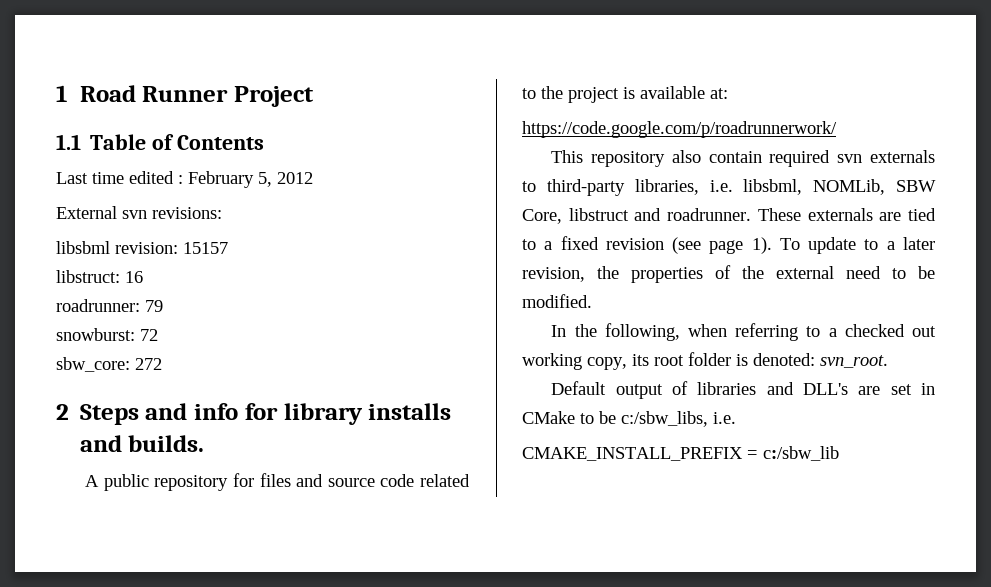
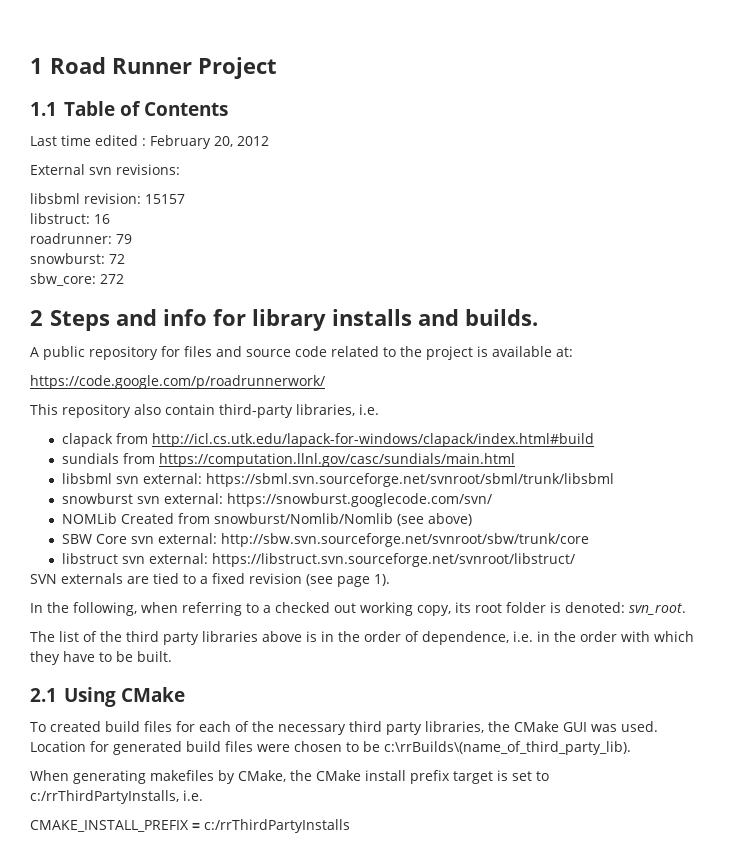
[258,172,272,187] 5, -> [214,136,233,147] 20,
[769,150,935,167] [522,181,536,192] required svn externals to -> (215, 409) none
[743,179,936,195] [522,208,801,224] libsbml, NOMLib, SBW Core, libstruct and roadrunner. These -> [61,433,594,447] [61,453,515,467] [61,473,614,487] [61,493,492,507] [61,513,472,526] [61,533,589,547] [61,553,575,567] [30,574,57,584] // clapack from http://icl.cs.utk.edu/lapack-for-windows/clapack/index.html#build // sundials from https://computation.llnl.gov/casc/sundials/main.html // libsbml svn external: https://sbml.svn.sourceforge.net/svnroot/sbml/trunk/libsbml // snowburst svn external: https://snowburst.googlecode.com/svn/ // NOMLib Created from snowburst/Nomlib/Nomlib (see above) // SBW Core svn external: http://sbw.svn.sourceforge.net/svnroot/sbw/trunk/core // libstruct svn external: https://libstruct.svn.sourceforge.net/svnroot/libstruct/ // SVN
[779,237,935,254] [522,265,935,283] [522,294,592,308] To update to a later revision, the properties of the external need to be modified. -> (390, 580) none
[551,381,936,399] [522,411,708,427] Default output of libraries and DLL's are set in CMake to be c:/sbw_libs, -> [30,631,694,645] [30,651,172,665] [30,687,186,707] [30,721,658,735] [30,741,631,755] [30,770,549,784] [30,790,179,804] The list of the third party libraries above is in the order of dependence, i.e. in the order with which they have to be built. // 2.1 Using CMake // To created build files for each of the necessary third party libraries, the CMake GUI was used. Location for generated build files were chosen to be c:\rrBuilds\(name_of_third_party_lib). // When generating makefiles by CMake, the CMake install prefix target is set to c:/rrThirdPartyInstalls,
[763,446,839,461] c:/sbw_lib -> [203,819,350,833] c:/rrThirdPartyInstalls

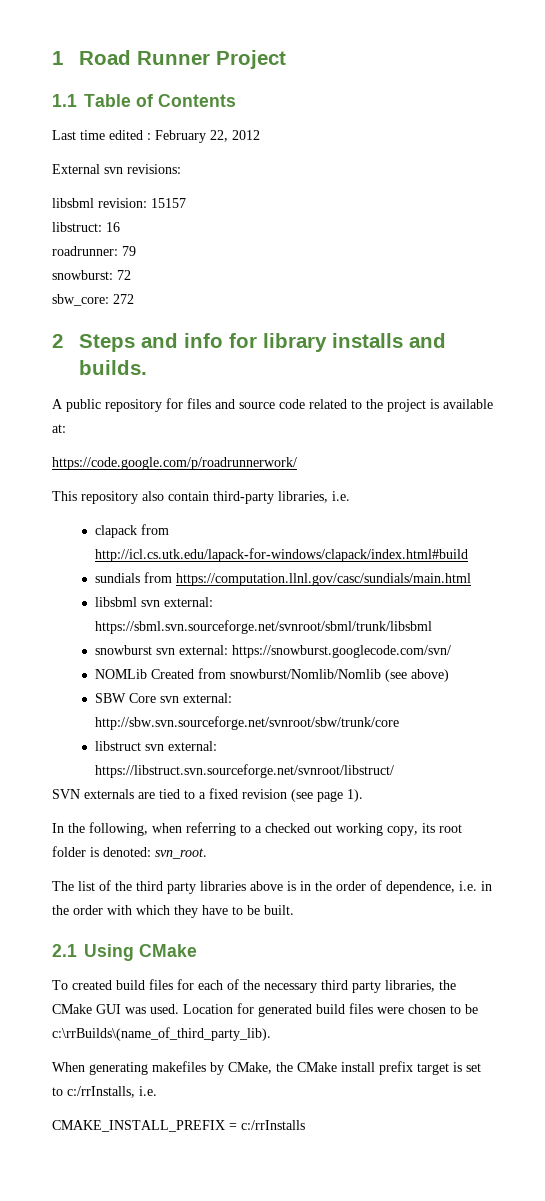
[214,136,233,147] 20, -> [210,130,228,142] 22,
[30,790,179,804] c:/rrThirdPartyInstalls, -> [67,1086,135,1098] c:/rrInstalls,
[203,819,350,833] c:/rrThirdPartyInstalls -> [241,1120,305,1130] c:/rrInstalls

